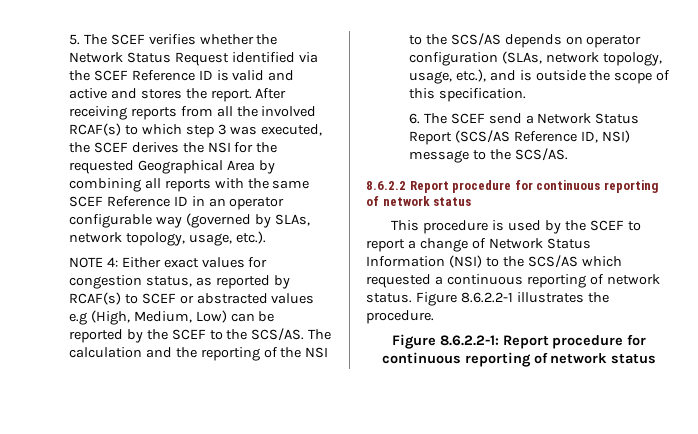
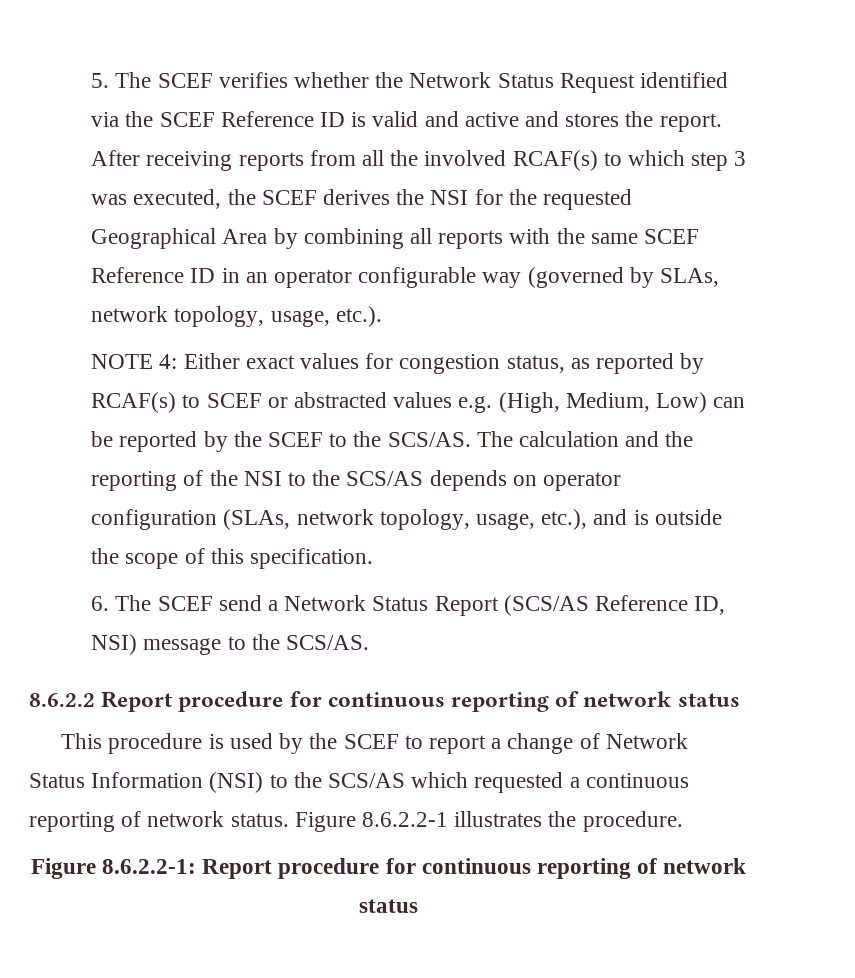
[68,312,87,325] e.g -> [458,396,493,413] e.g.

